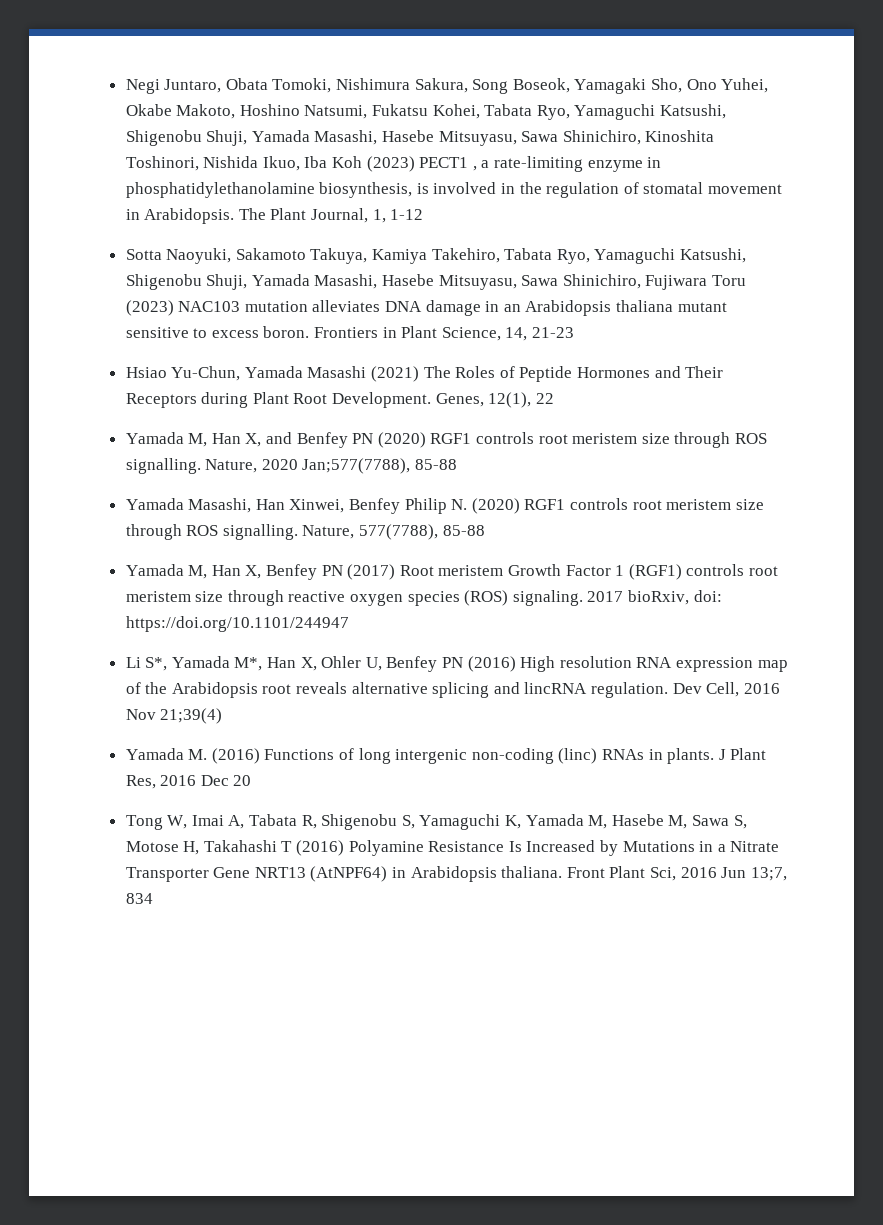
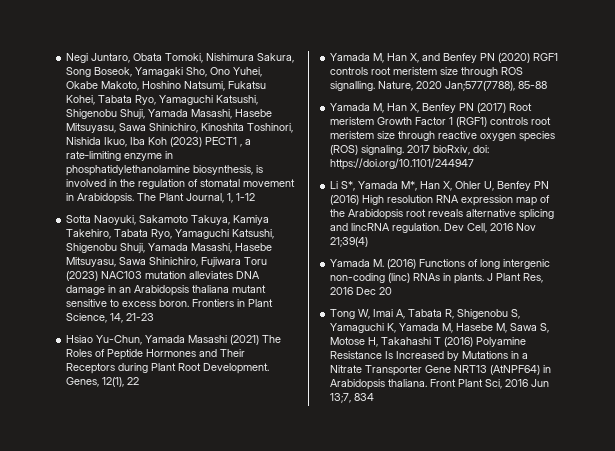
[125,498,764,514] [125,524,485,540] // Yamada Masashi, Han Xinwei, Benfey Philip N. (2020) RGF1 controls root meristem size through ROS signalling. Nature, 577(7788), 85-88 -> (548, 85) none

